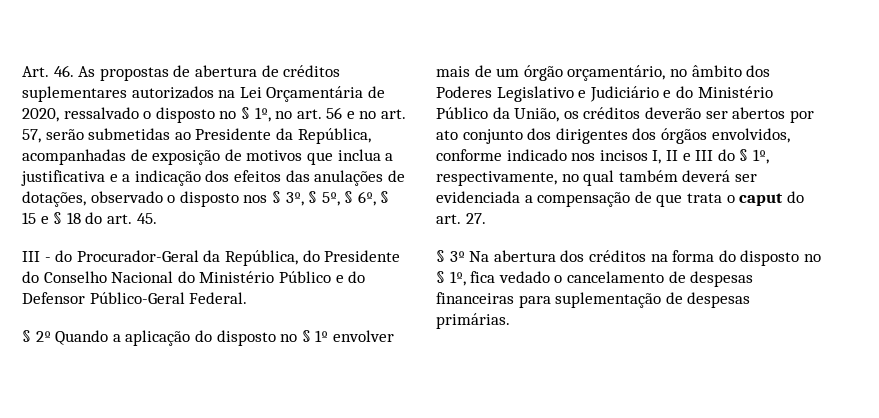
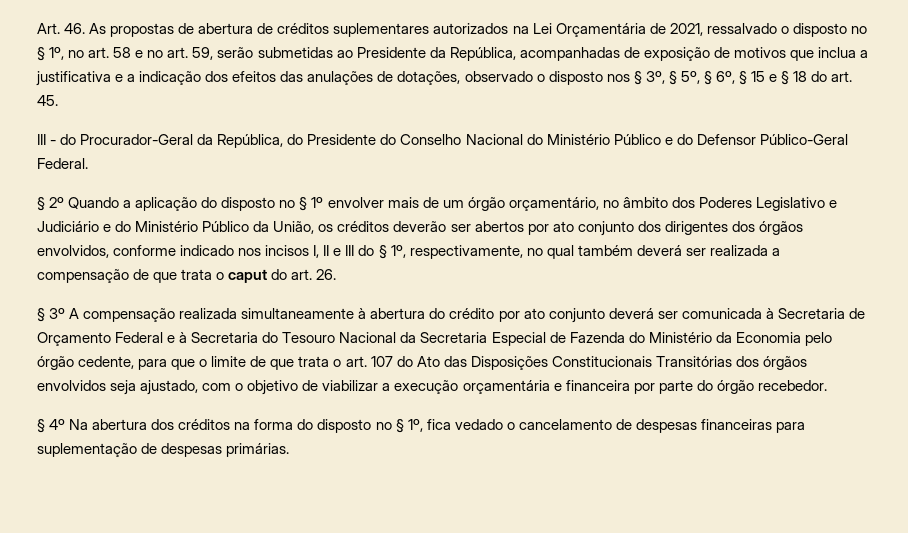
[22,108,59,122] 2020, -> [669,23,703,36] 2021,
[326,107,343,119] 56 -> [113,47,132,58] 58
[22,129,41,143] 57, -> [192,47,214,60] 59,
[436,191,520,203] evidenciada -> [709,245,768,256] realizada
[465,213,486,224] 27. -> [316,269,337,280] 26.
(465, 256) none -> [69,308,865,323] [37,332,832,346] [37,356,807,370] [37,380,827,395] [37,418,66,433] A compensação realizada simultaneamente à abertura do crédito por ato conjunto deverá ser comunicada à Secretaria de Orçamento Federal e à Secretaria do Tesouro Nacional da Secretaria Especial de Fazenda do Ministério da Economia pelo órgão cedente, para que o limite de que trata o art. 107 do Ato das Disposições Constitucionais Transitórias dos órgãos envolvidos seja ajustado, com o objetivo de viabilizar a execução orçamentária e financeira por parte do órgão recebedor. // § 4º

